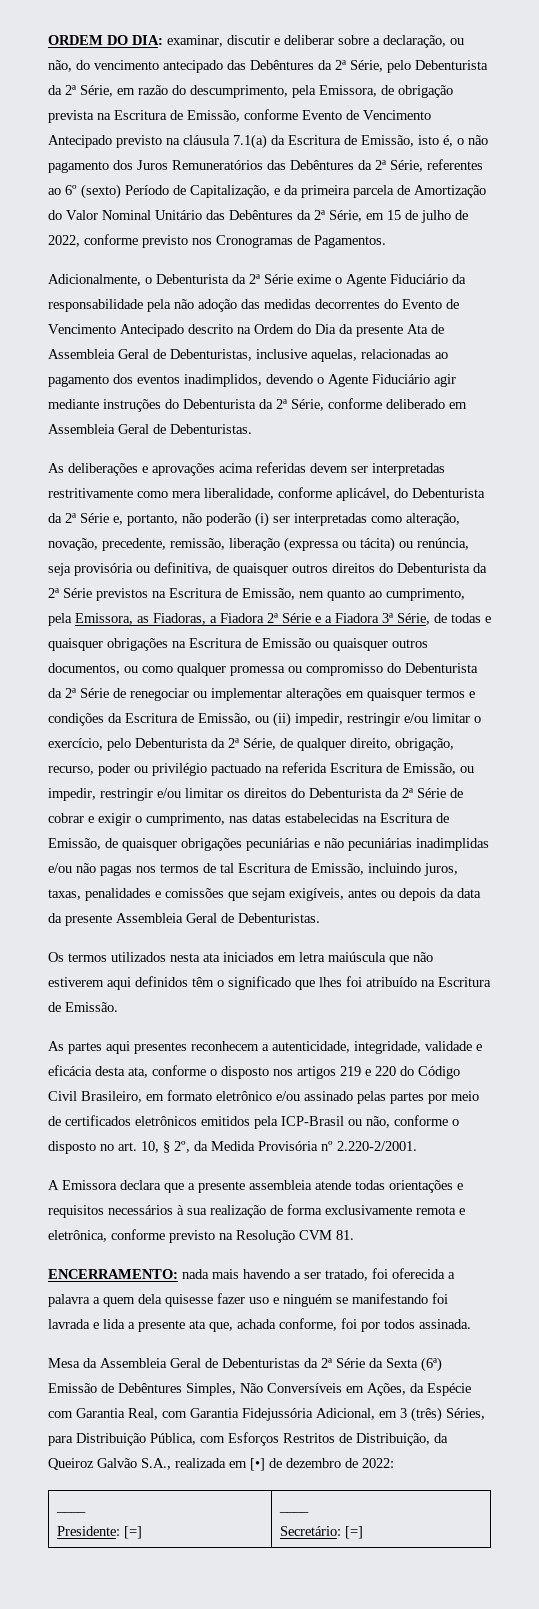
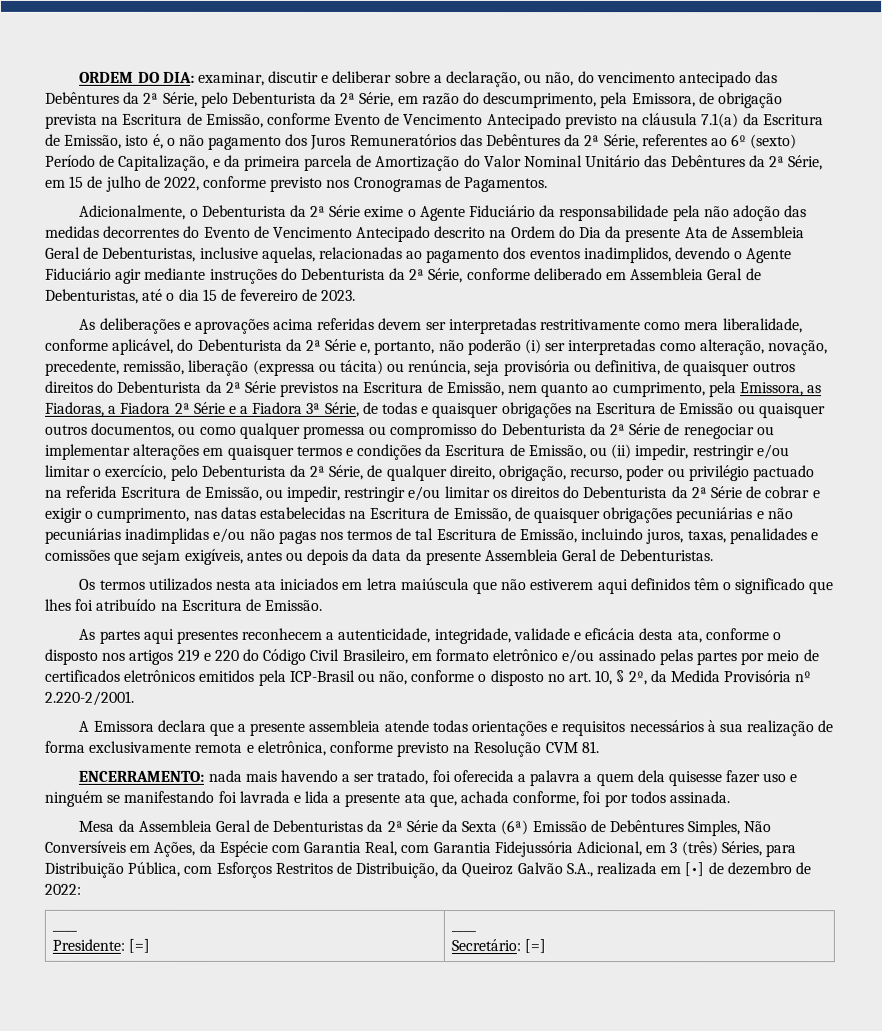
[170,424,252,434] Debenturistas. -> [45,288,357,304] Debenturistas, até o dia 15 de fevereiro de 2023.

